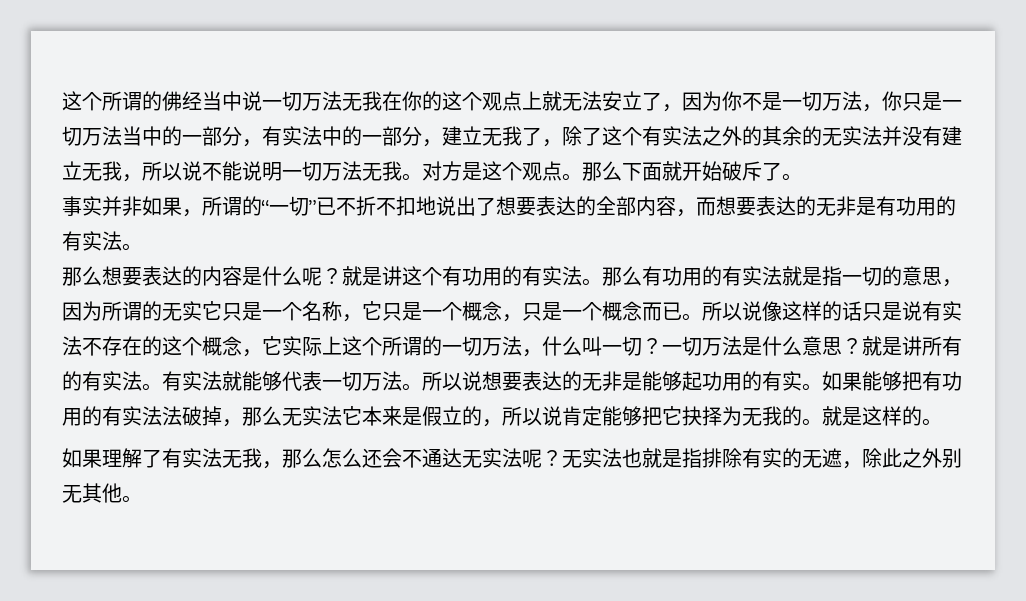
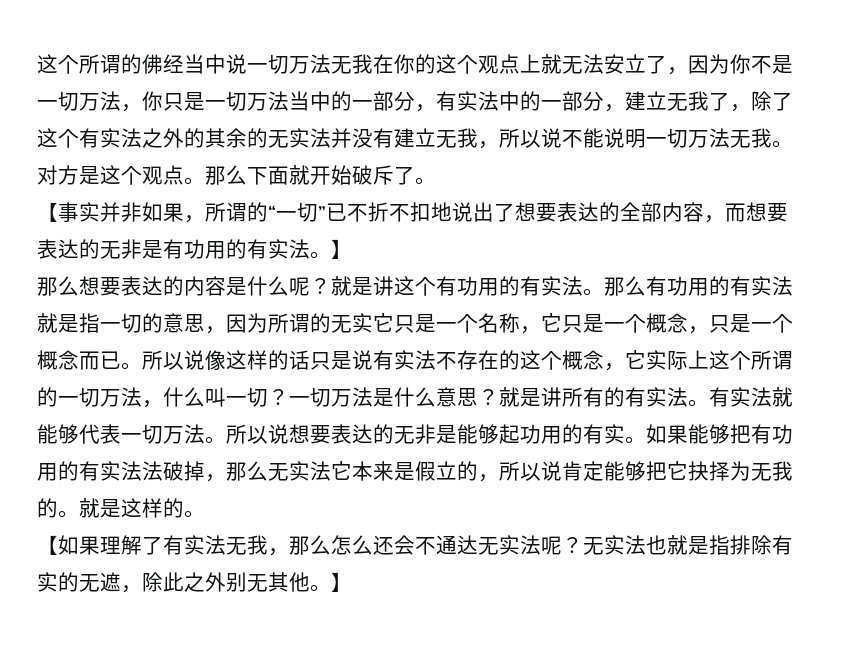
(802, 177) none -> [37,202,58,222] 【
(142, 247) none -> [331,239,352,259] 】
(942, 422) none -> [37,535,58,555] 【
(142, 499) none -> [331,572,352,592] 】

